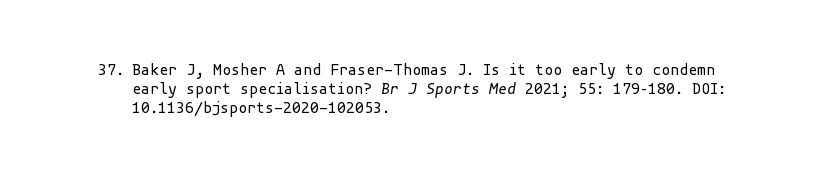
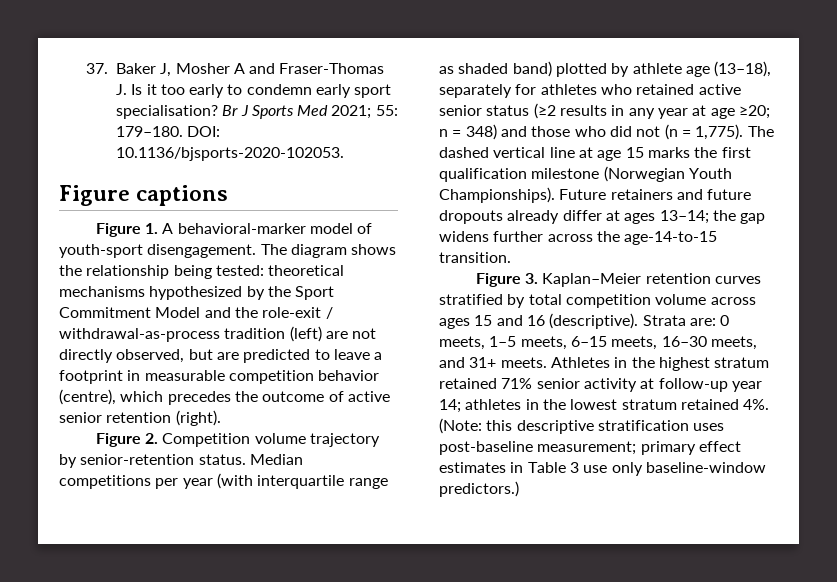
(390, 109) none -> [59,185,229,206] [95,223,373,237] [59,244,397,258] [59,265,345,279] [59,286,335,300] [59,307,333,319] [59,326,377,342] [59,349,383,363] [59,370,380,384] [59,389,390,405] [59,410,221,426] [95,433,381,447] [59,454,303,468] [59,473,388,489] [439,61,772,77] [439,84,741,98] [439,103,770,119] [439,124,774,140] [439,147,751,161] [439,166,732,182] [439,187,752,203] [439,210,766,224] [439,231,718,245] [439,252,511,263] [475,273,762,287] [439,294,756,308] [439,313,730,329] [439,336,757,350] [439,357,770,371] [439,378,762,392] [439,399,770,413] [439,418,725,434] [439,441,741,455] [439,462,766,476] [439,481,519,497] // Figure captions // Figure 1. A behavioral-marker model of youth-sport disengagement. The diagram shows the relationship being tested: theoretical mechanisms hypothesized by the Sport Commitment Model and the role-exit / withdrawal-as-process tradition (left) are not directly observed, but are predicted to leave a footprint in measurable competition behavior (centre), which precedes the outcome of active senior retention (right). // Figure 2. Competition volume trajectory by senior-retention status. Median competitions per year (with interquartile range as shaded band) plotted by athlete age (13–18), separately for athletes who retained active senior status (≥2 results in any year at age ≥20; n = 348) and those who did not (n = 1,775). The dashed vertical line at age 15 marks the first qualification milestone (Norwegian Youth Championships). Future retainers and future dropouts already differ at ages 13–14; the gap widens further across the age-14-to-15 transition. // Figure 3. Kaplan–Meier retention curves stratified by total competition volume across ages 15 and 16 (descriptive). Strata are: 0 meets, 1–5 meets, 6–15 meets, 16–30 meets, and 31+ meets. Athletes in the highest stratum retained 71% senior activity at follow-up year 14; athletes in the lowest stratum retained 4%. (Note: this descriptive stratification uses post-baseline measurement; primary effect estimates in Table 3 use only baseline-window predictors.)

